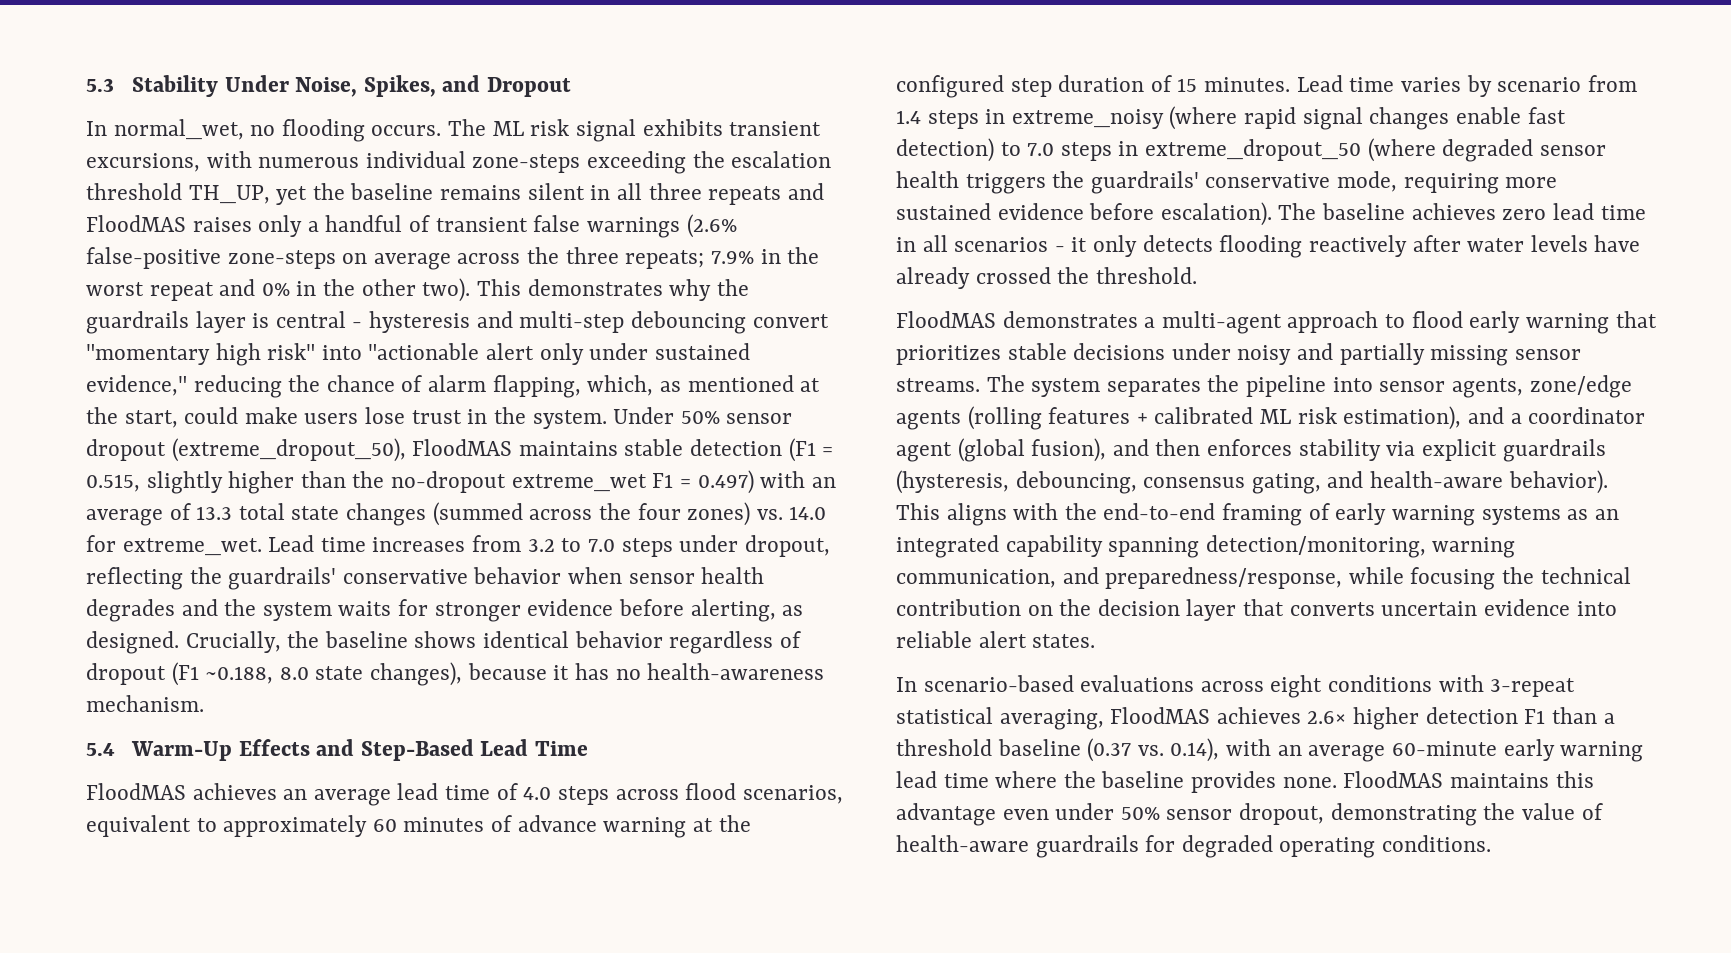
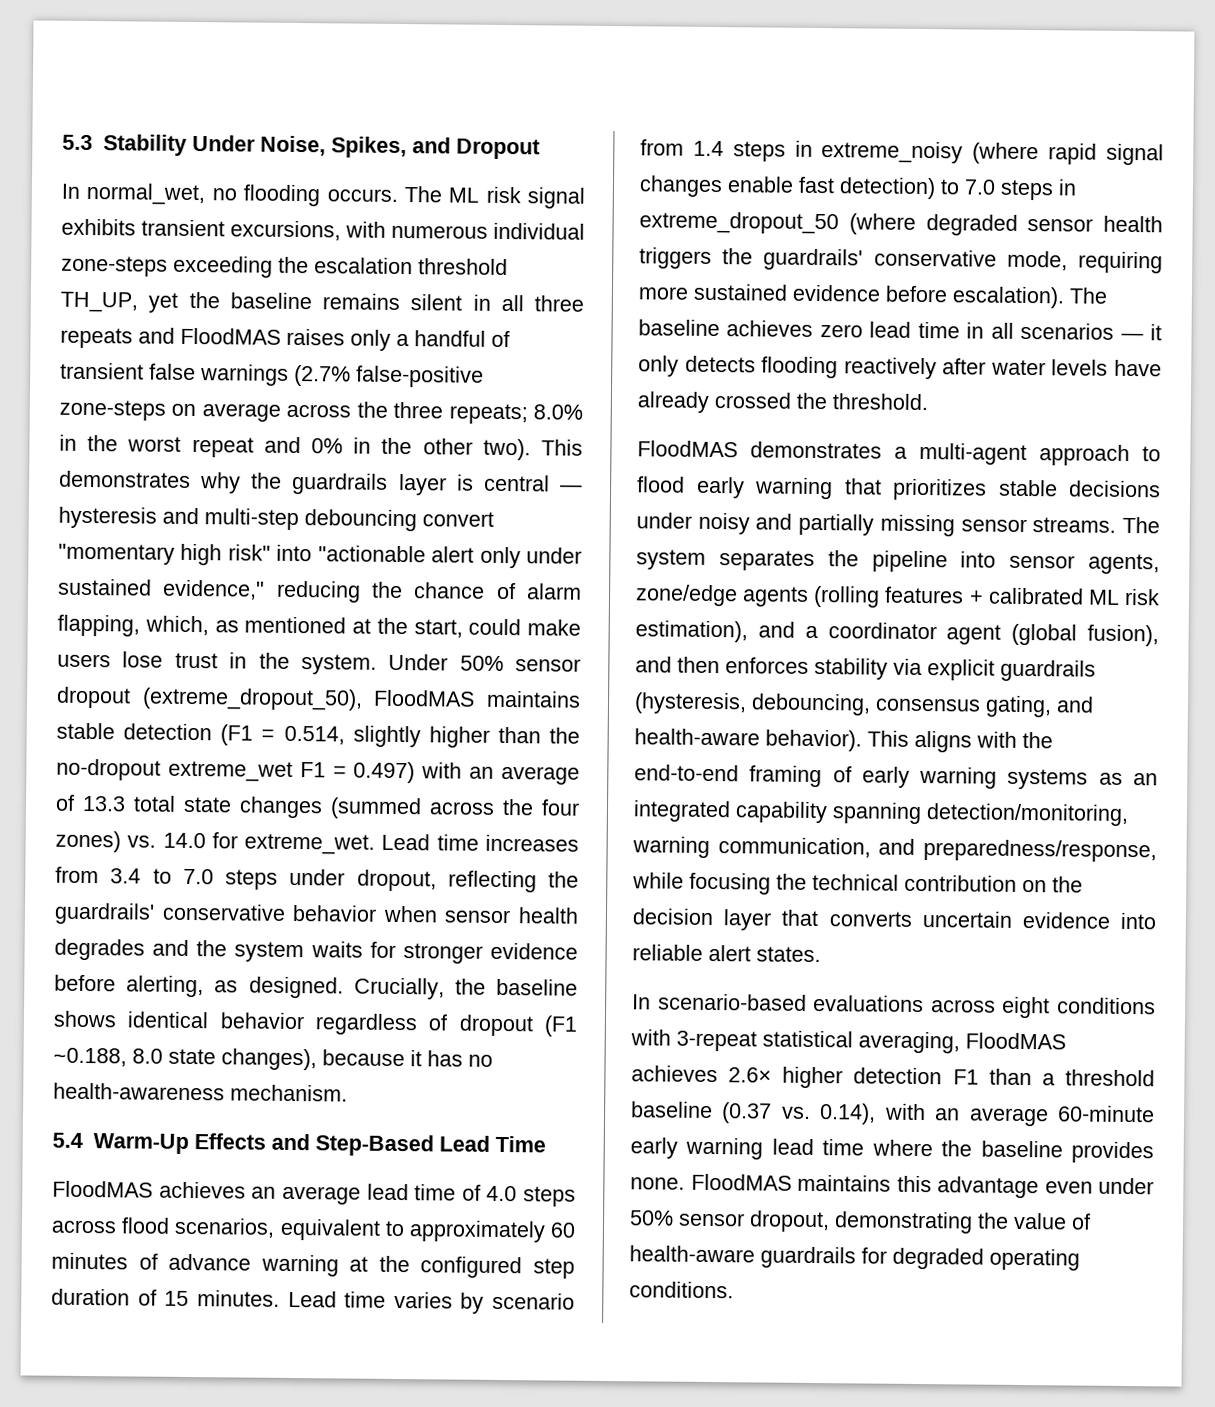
[686,214,737,238] (2.6% -> [294,364,351,387] (2.7%
[710,251,754,264] 7.9% -> [533,404,583,420] 8.0%
[352,322,363,328] - -> [560,484,584,492] —
[86,474,140,492] 0.515, -> [283,725,345,745] 0.514,
[527,539,555,552] 3.2 -> [110,868,142,884] 3.4
[1054,246,1065,252] - -> [1120,332,1144,341] —

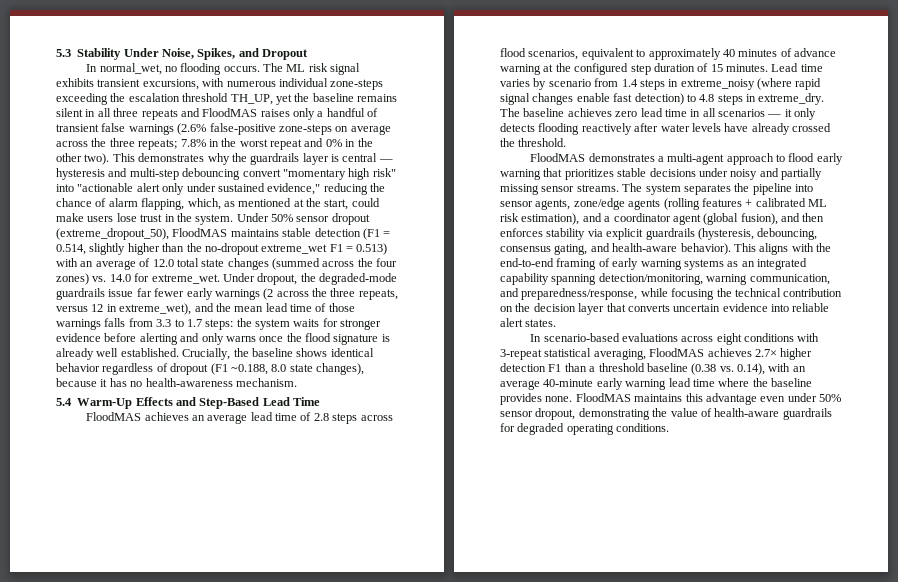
[294,364,351,387] (2.7% -> [177,123,207,135] (2.6%
[533,404,583,420] 8.0% -> [180,139,206,147] 7.8%
[353,761,416,784] 0.497) -> [356,243,388,255] 0.513)
[82,795,126,812] 13.3 -> [152,259,174,267] 12.0
[381,833,579,852] [55,866,579,893] [54,902,579,925] [54,938,190,961] Lead time increases from 3.4 to 7.0 steps under dropout, reflecting the guardrails' conservative behavior when sensor health degrades and -> [222,273,397,285] [56,288,398,300] [56,303,355,315] [56,318,234,330] Under dropout, the degraded-mode guardrails issue far fewer early warnings (2 across the three repeats, versus 12 in extreme_wet), and the mean lead time of those warnings falls from 3.3 to 1.7 steps:
[126,975,344,999] alerting, as designed. -> [139,333,390,345] [56,348,179,360] alerting and only warns once the flood signature is already well established.
[486,1185,518,1202] 4.0 -> [313,413,329,421] 2.8
[550,1222,576,1238] 60 -> [722,49,735,57] 40
[964,179,1077,201] [639,211,1163,236] [639,247,1163,274] [638,283,1065,309] 7.0 steps in extreme_dropout_50 (where degraded sensor health triggers the guardrails' conservative mode, requiring more sustained evidence before escalation). -> [699,93,825,105] 4.8 steps in extreme_dry.
[728,1067,773,1083] 2.6× -> [754,349,777,357] 2.7×
[721,1102,773,1124] (0.37 -> [691,363,717,375] (0.38
[1058,1105,1155,1123] 60-minute -> [543,379,594,387] 40-minute

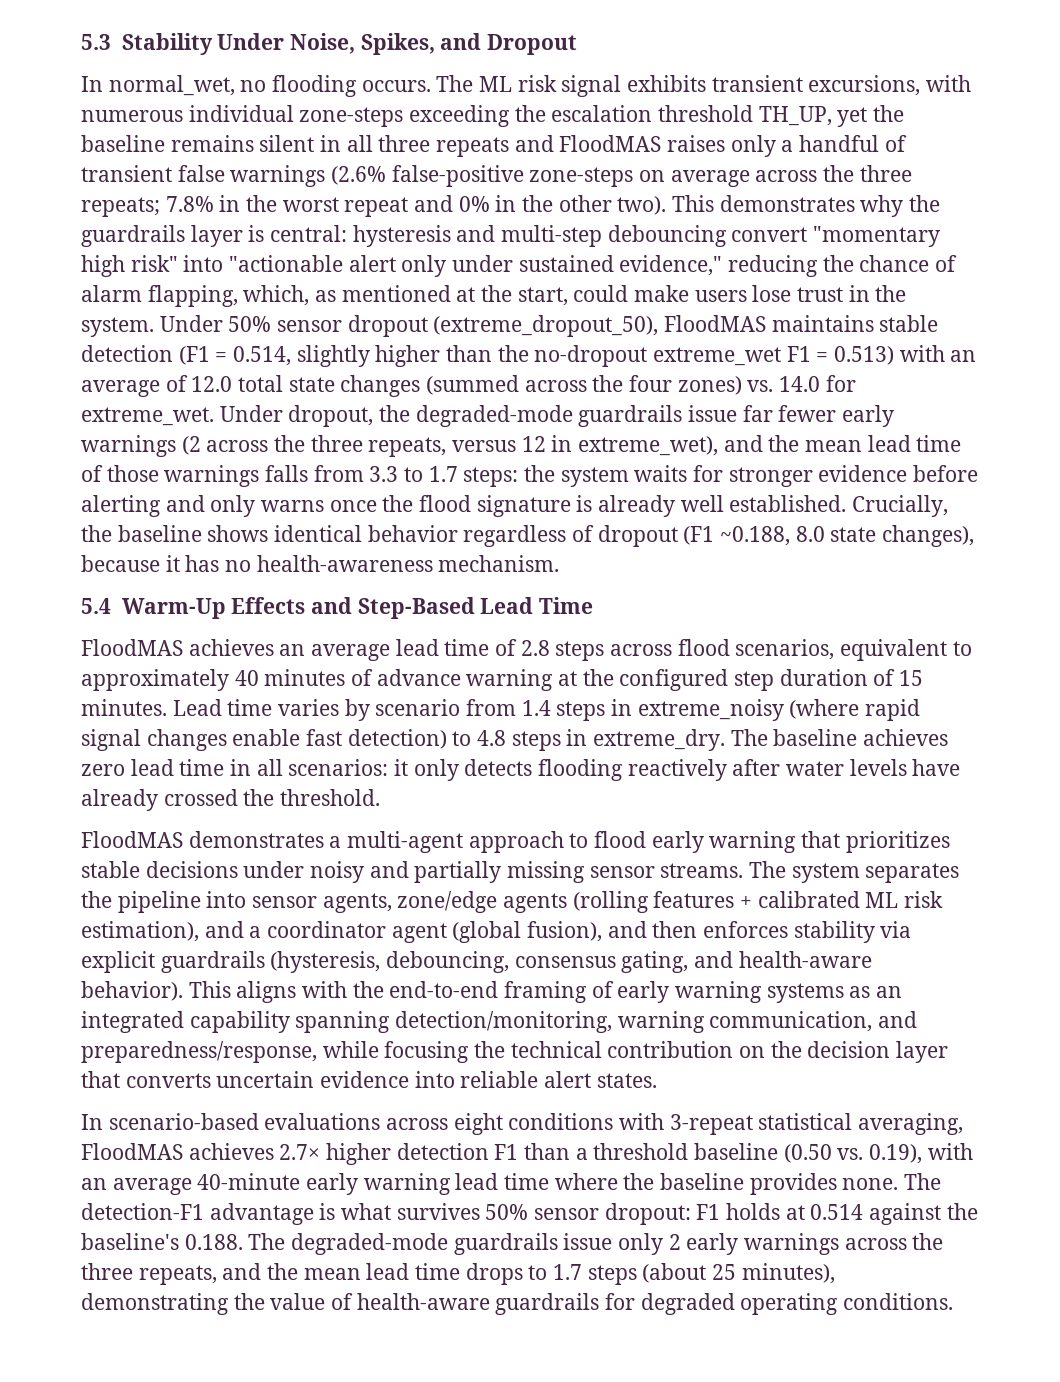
[342,153,393,162] central — -> [270,225,348,242] central:
[718,109,782,117] scenarios — -> [288,759,389,776] scenarios:
[691,363,765,375] (0.38 vs. 0.14), -> [783,1144,923,1164] (0.50 vs. 0.19),
[575,393,841,405] [500,408,576,420] FloodMAS maintains this advantage even under 50% sensor dropout, -> [904,1173,942,1190] [81,1203,978,1225] [81,1233,944,1255] [81,1263,835,1285] The detection-F1 advantage is what survives 50% sensor dropout: F1 holds at 0.514 against the baseline's 0.188. The degraded-mode guardrails issue only 2 early warnings across the three repeats, and the mean lead time drops to 1.7 steps (about 25 minutes),

